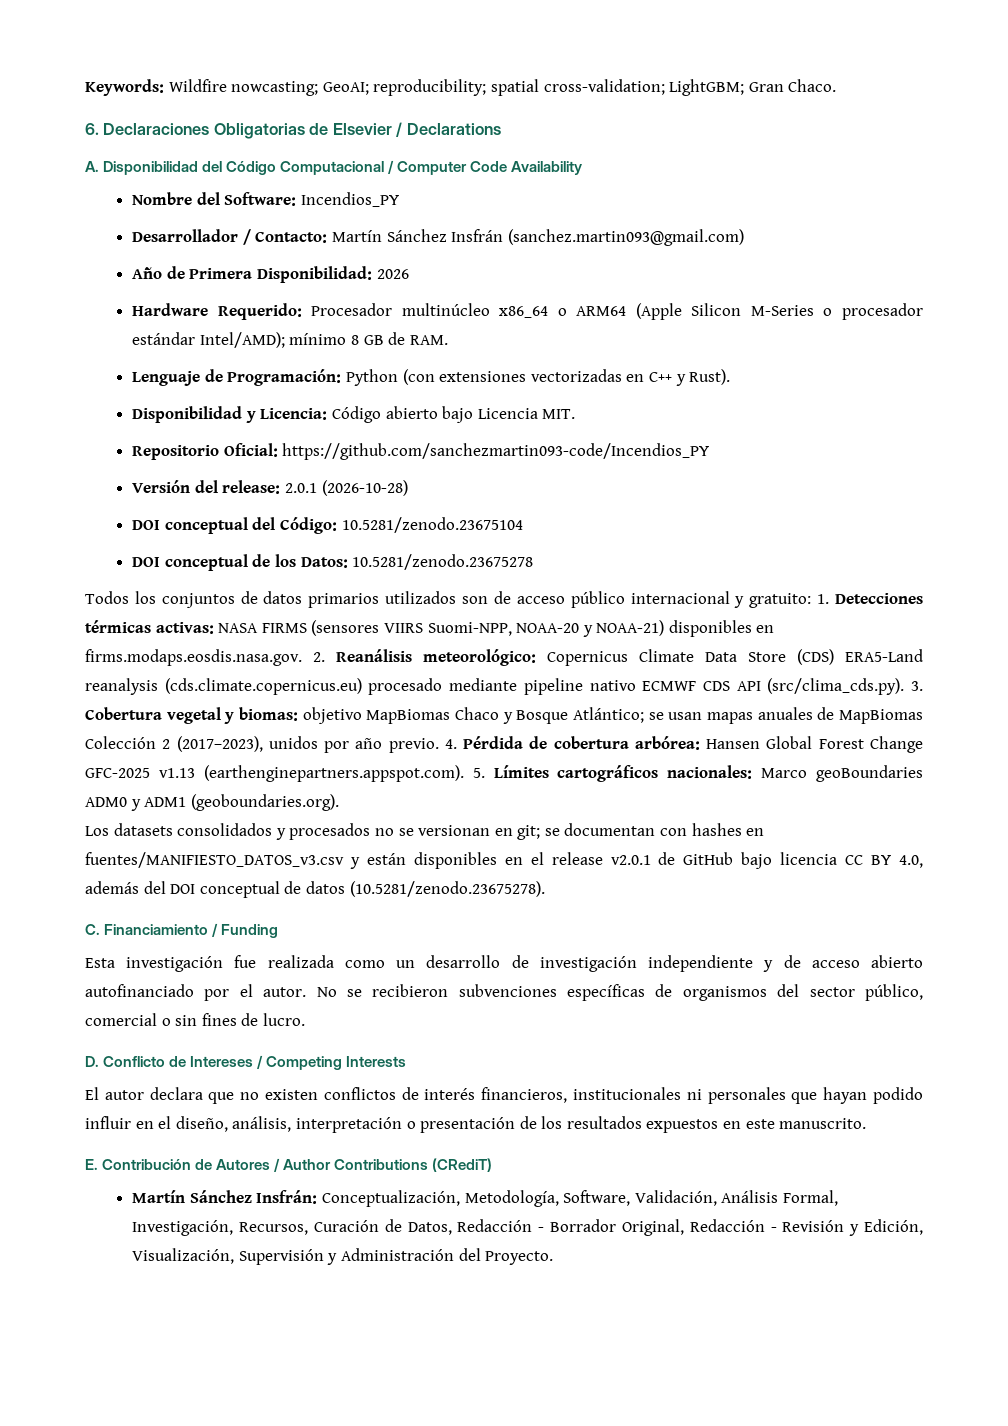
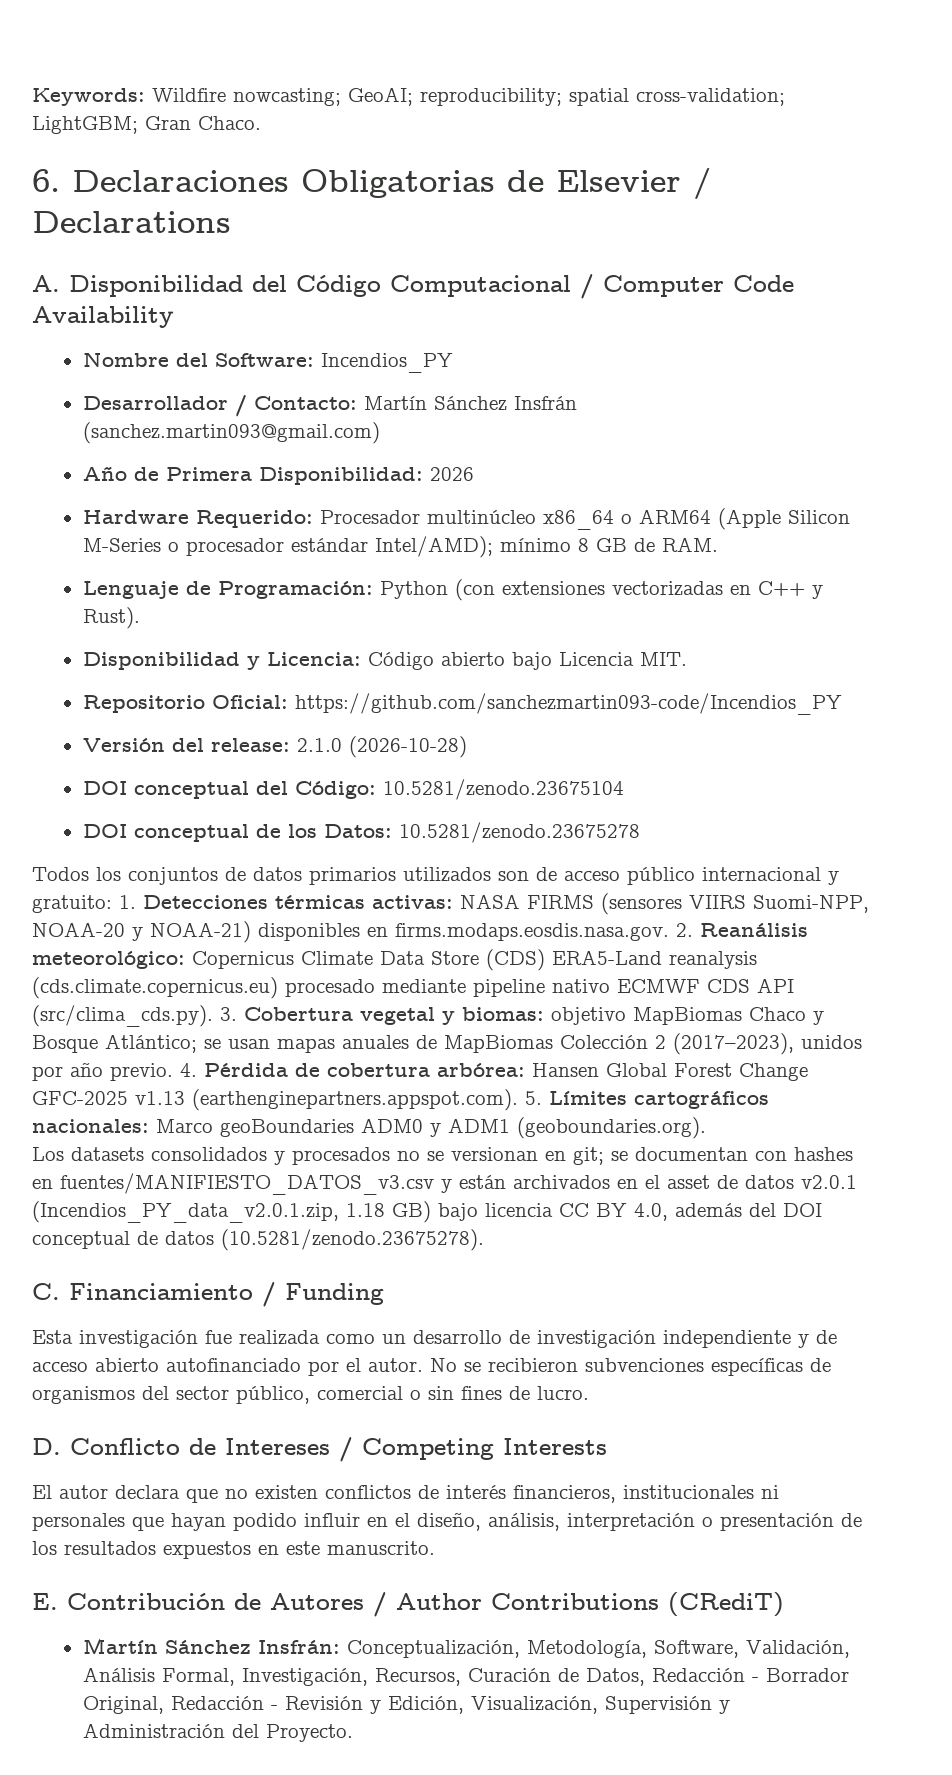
[284,483,317,493] 2.0.1 -> [296,738,342,752] 2.1.0
[413,852,734,869] disponibles en el release v2.0.1 de GitHub -> [513,1175,857,1189] [32,1201,431,1223] archivados en el asset de datos v2.0.1 (Incendios_PY_data_v2.0.1.zip, 1.18 GB)

